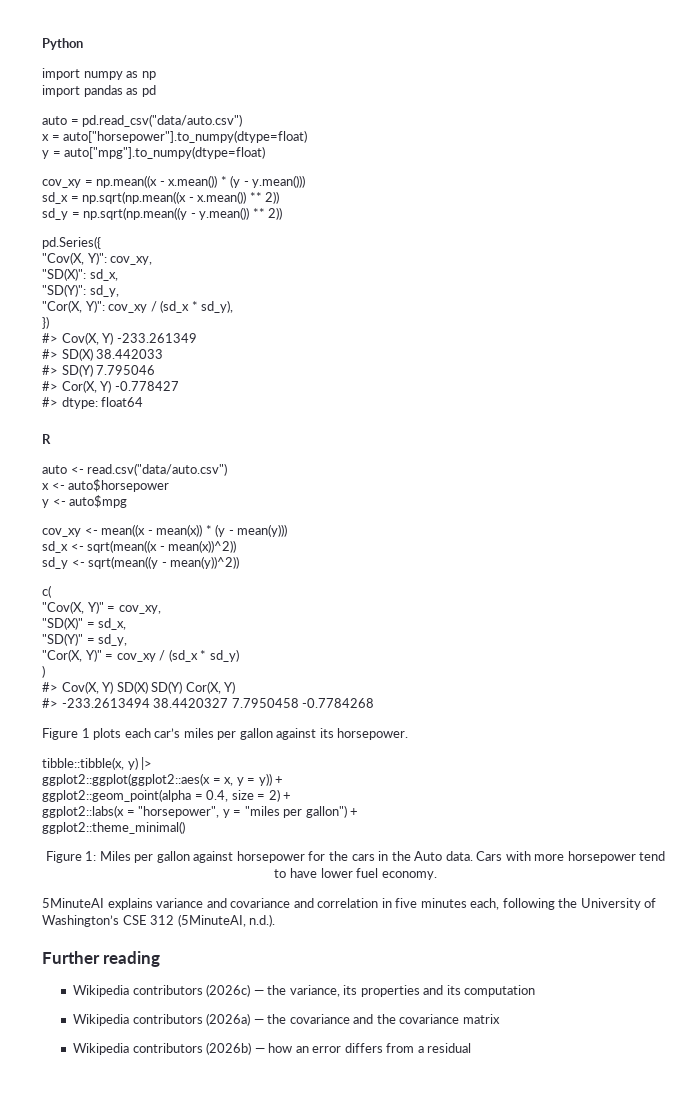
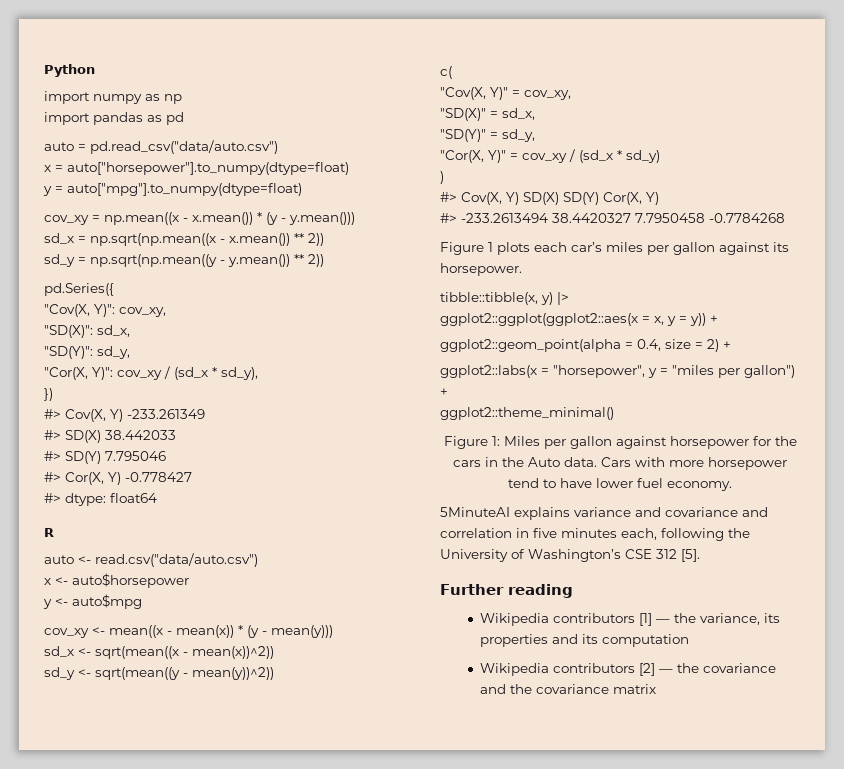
[177,914,276,927] (5MinuteAI, n.d.). -> [681,549,700,562] [5].
[206,984,251,997] (2026c) -> [638,613,652,626] [1]
[206,1013,251,1026] (2026a) -> [638,663,655,676] [2]
[73,1042,472,1055] // Wikipedia contributors (2026b) — how an error differs from a residual -> (656, 689) none

